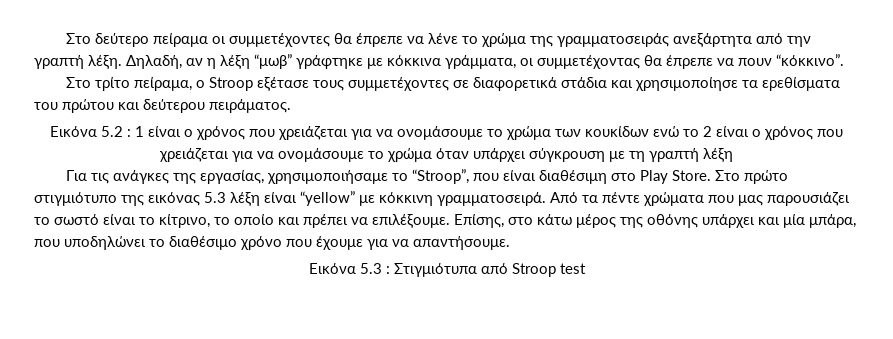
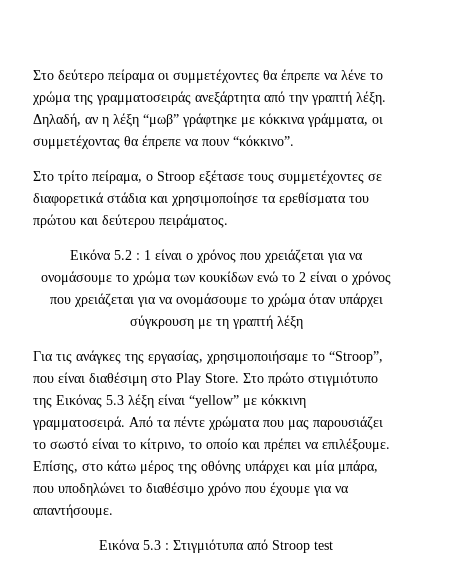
[148,192,200,206] εικόνας -> [56,394,102,408] Εικόνας

